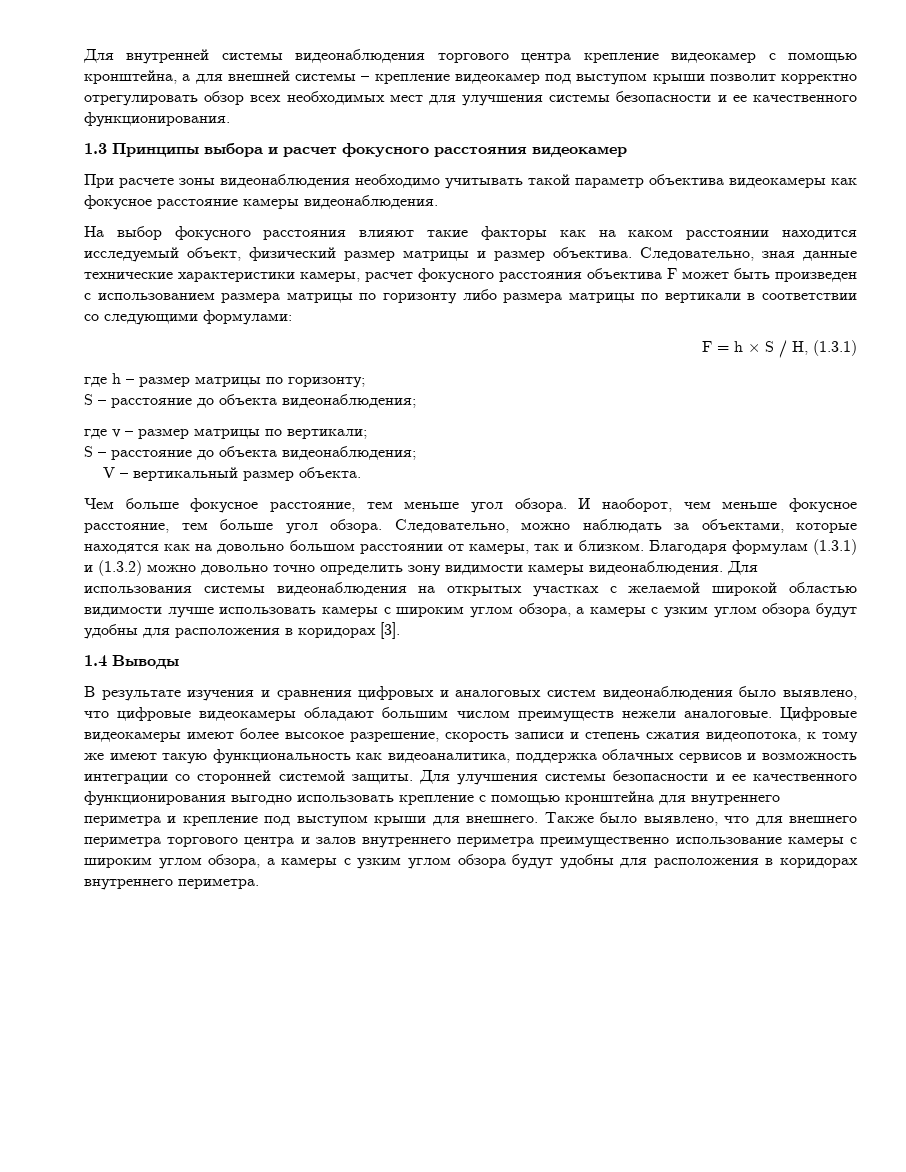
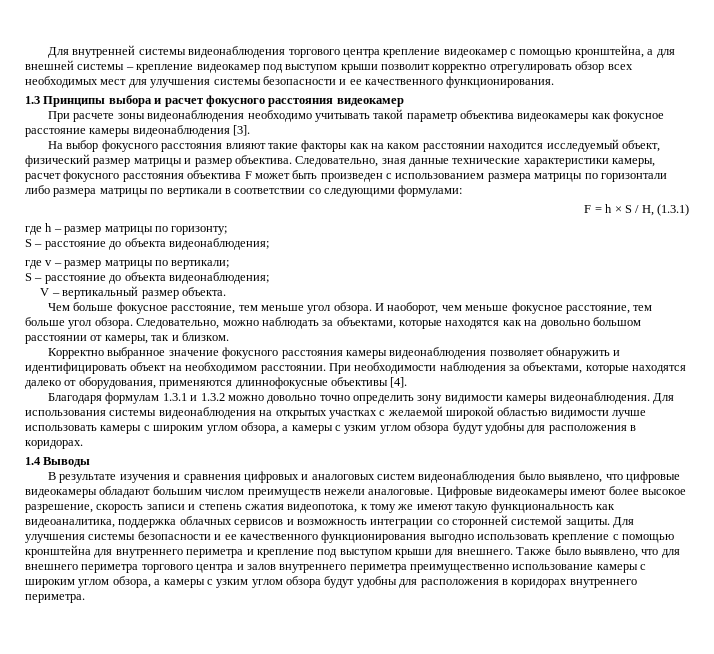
[304,195,438,209] видеонаблюдения. -> [132,125,251,137] видеонаблюдения [3].
[382,293,457,304] горизонту -> [600,173,667,182] горизонтали
[648,539,857,555] [84,560,142,576] Благодаря формулам (1.3.1) и (1.3.2) -> [48,347,621,359] [25,362,687,374] [25,377,408,389] [48,392,225,404] // Корректно выбранное значение фокусного расстояния камеры видеонаблюдения позволяет обнаружить и идентифицировать объект на необходимом расстоянии. При необходимости наблюдения за объектами, которые находятся далеко от оборудования, применяются длиннофокусные объективы [4]. // Благодаря формулам 1.3.1 и 1.3.2
[298,622,400,639] коридорах [3]. -> [25,440,83,449] коридорах.

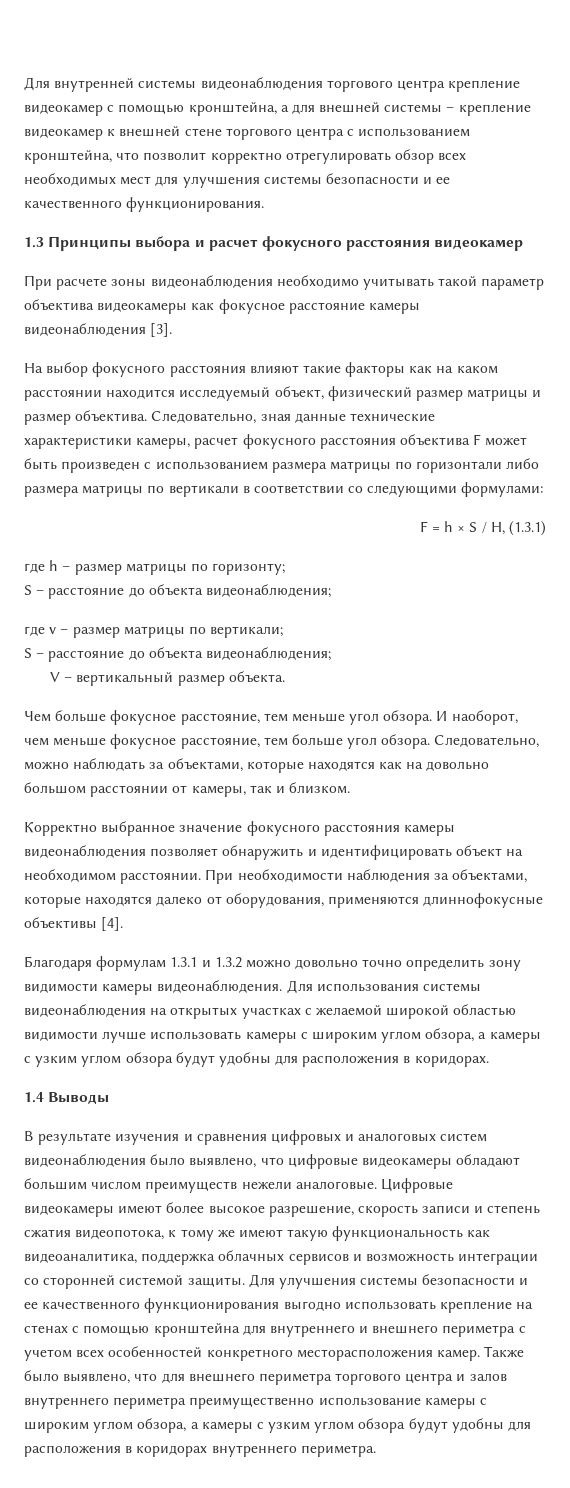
[262,64,378,73] под выступом крыши -> [107,126,471,140] [24,150,140,164] к внешней стене торгового центра с использованием кронштейна, что
(610, 538) none -> [516,1302,534,1309] [24,1325,68,1333] на стенах
[186,549,513,558] периметра и крепление под выступом крыши для внешнего. -> [359,1325,526,1337] [24,1346,480,1361] и внешнего периметра с учетом всех особенностей конкретного месторасположения камер.

